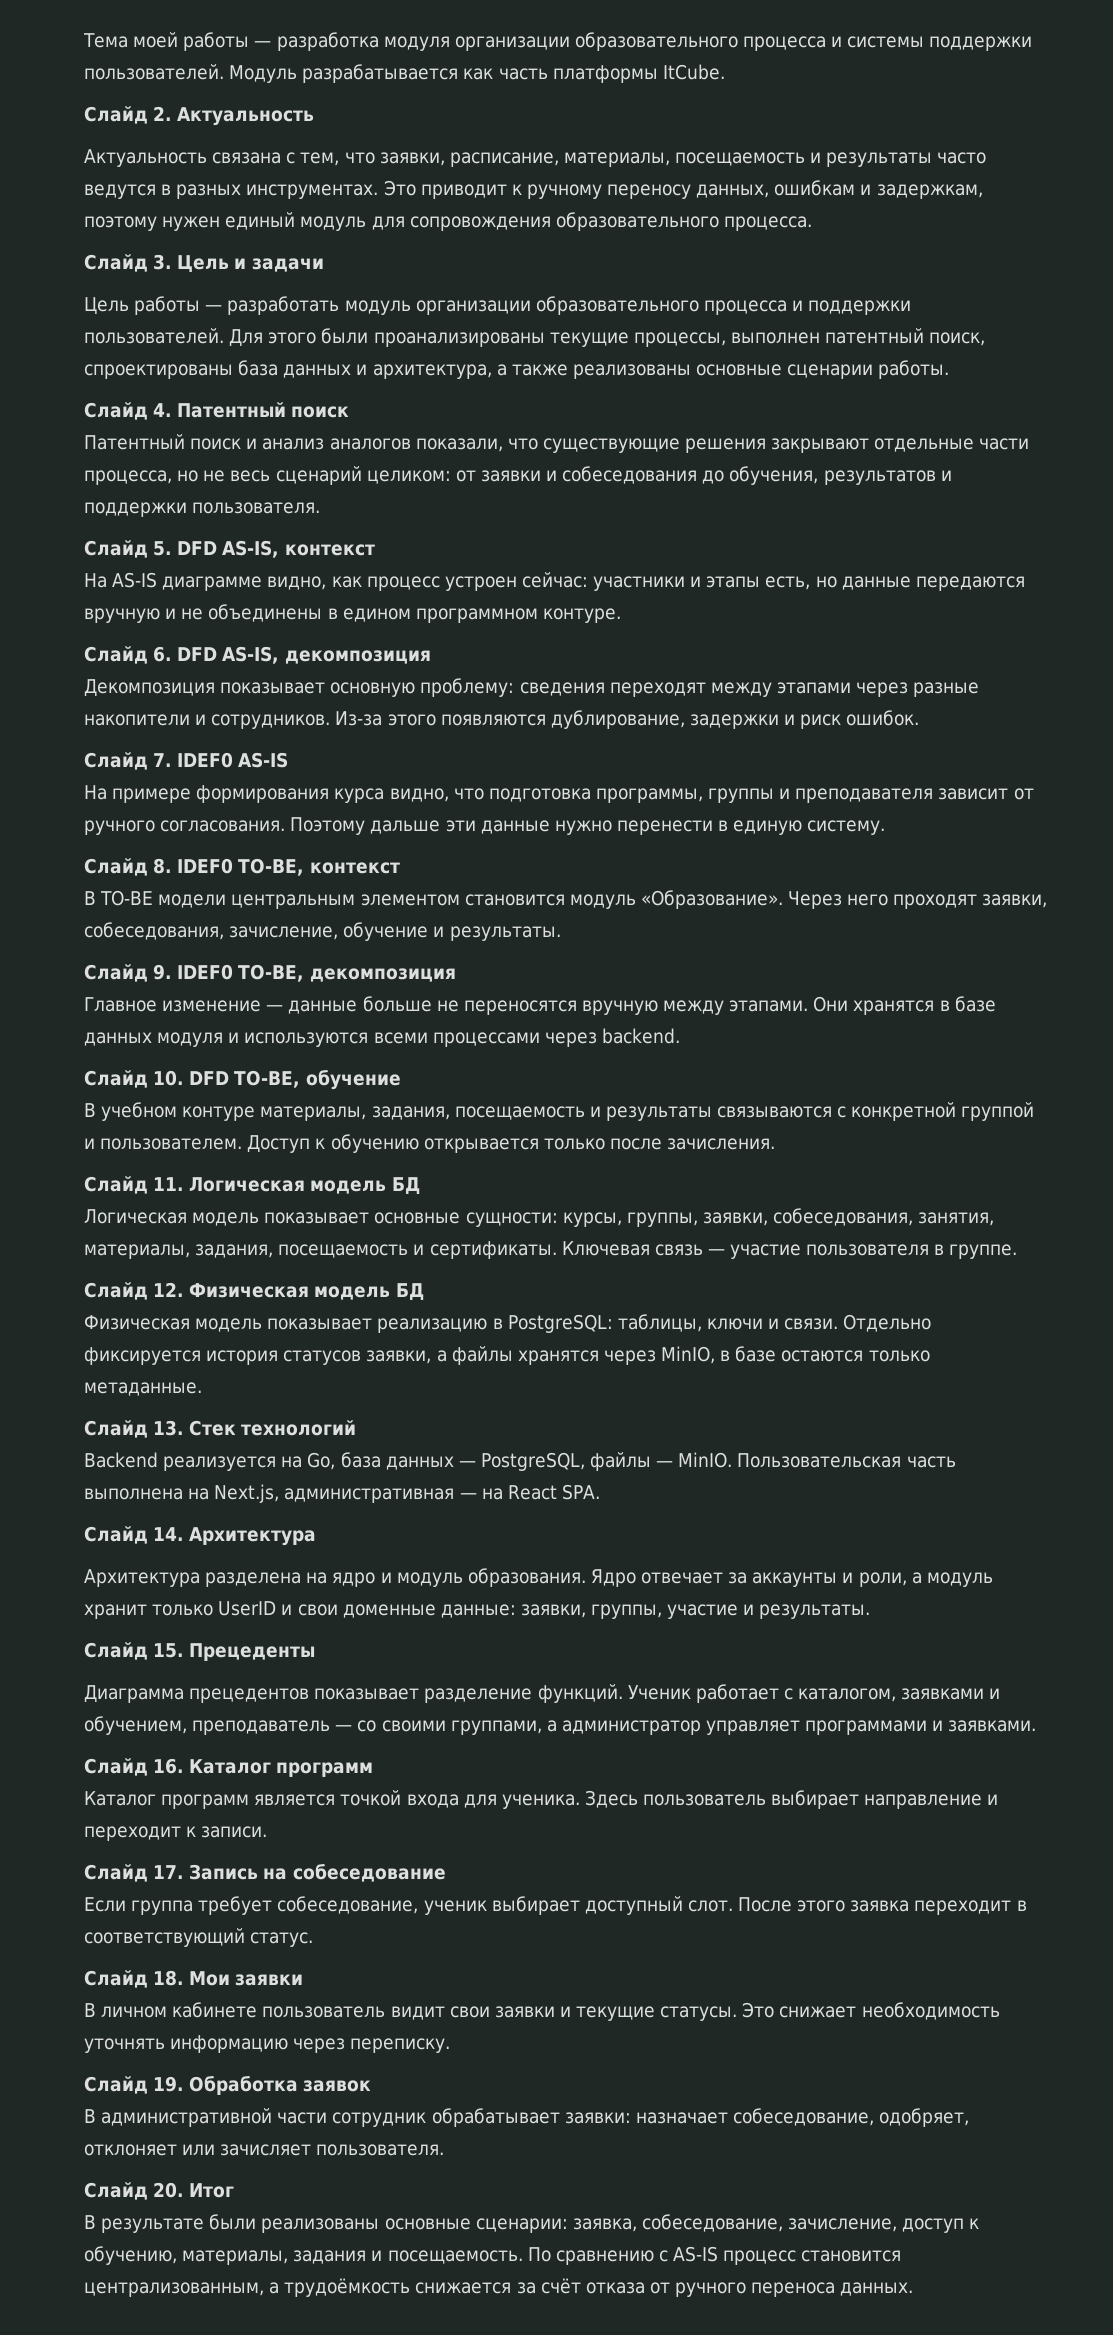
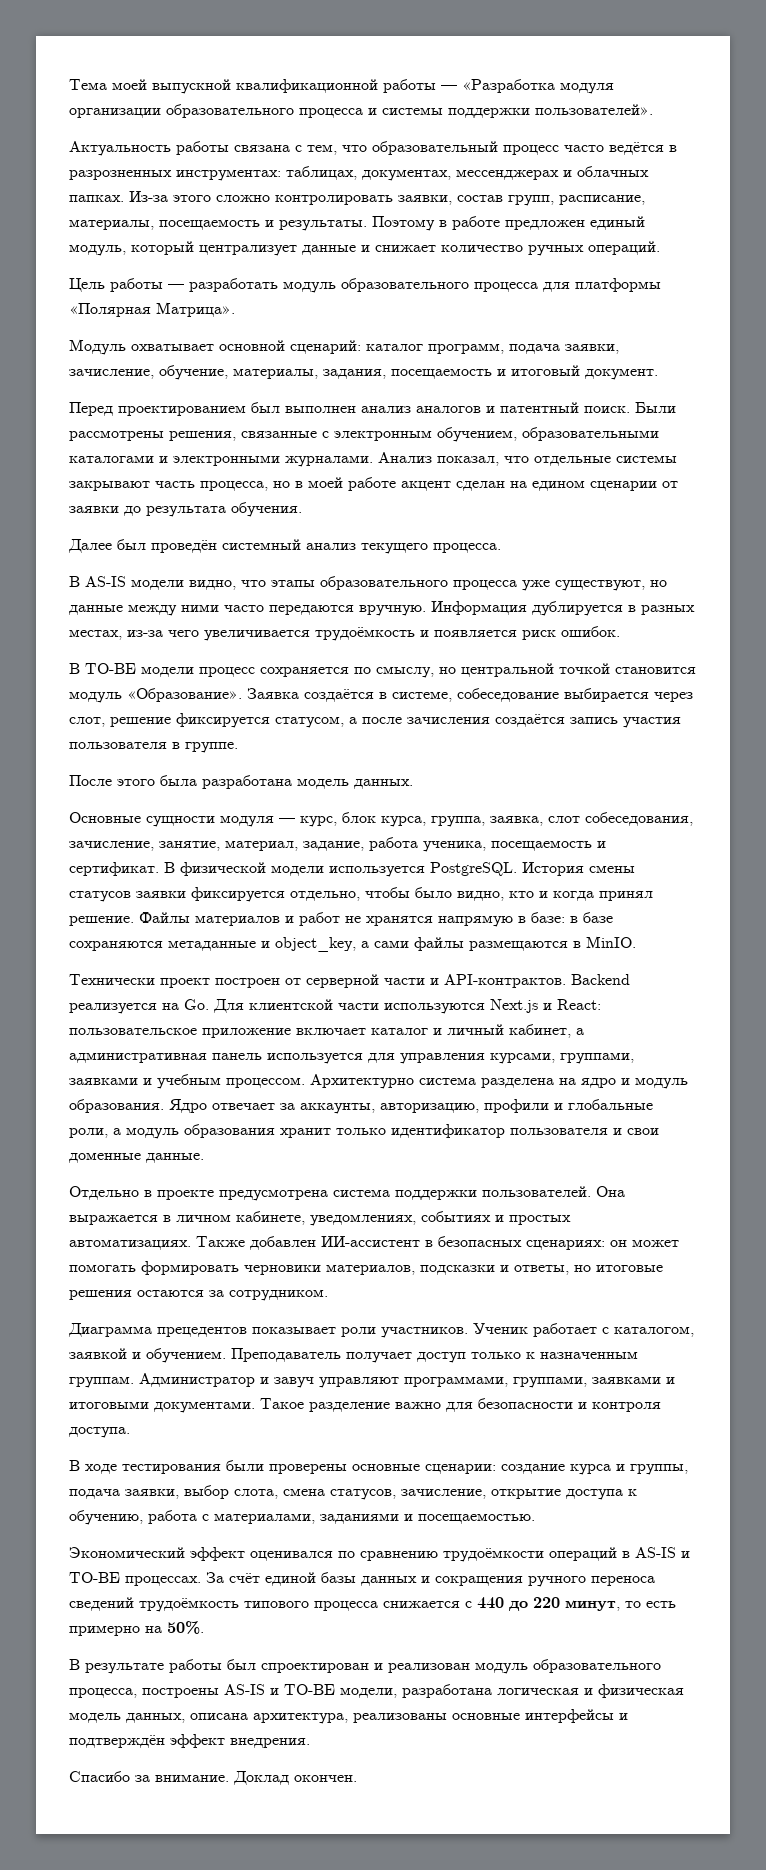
[183,32,379,51] работы — разработка -> [152,79,555,94] выпускной квалификационной работы — «Разработка
[84,64,725,83] [84,106,315,126] [84,149,207,167] пользователей. Модуль разрабатывается как часть платформы ItCube. // Слайд 2. Актуальность // Актуальность -> [535,104,653,115] [69,141,229,156] пользователей». // Актуальность работы
[379,152,987,167] [84,180,983,199] [84,212,812,231] [84,254,324,272] заявки, расписание, материалы, посещаемость и результаты часто ведутся в разных инструментах. Это приводит к ручному переносу данных, ошибкам и задержкам, поэтому нужен единый модуль для сопровождения образовательного процесса. // Слайд 3. Цель и задачи -> [372,141,677,155] [69,166,649,181] [69,191,645,206] [69,216,645,231] [69,241,660,256] образовательный процесс часто ведётся в разрозненных инструментах: таблицах, документах, мессенджерах и облачных папках. Из-за этого сложно контролировать заявки, состав групп, расписание, материалы, посещаемость и результаты. Поэтому в работе предложен единый модуль, который централизует данные и снижает количество ручных операций.
[415,296,912,315] [84,328,986,347] [84,360,950,379] [84,402,350,420] [84,434,1030,453] [84,466,952,485] [84,502,321,517] [84,540,375,558] [84,572,1025,591] [84,604,621,623] [84,646,431,664] [84,678,980,697] [84,710,920,729] [84,752,289,770] [84,785,1034,803] [84,817,886,835] [84,858,400,876] [84,890,1048,909] [84,922,561,941] [84,964,456,982] [84,996,996,1015] [84,1028,680,1047] [84,1069,401,1090] [84,1102,1035,1121] [84,1134,776,1153] [84,1176,420,1194] [84,1208,995,1227] [84,1241,1018,1259] [84,1282,424,1300] [84,1314,932,1333] [84,1346,930,1365] [84,1382,202,1396] [84,1420,357,1438] [84,1452,956,1471] [84,1484,600,1503] [84,1526,317,1546] [84,1569,200,1587] организации образовательного процесса и поддержки пользователей. Для этого были проанализированы текущие процессы, выполнен патентный поиск, спроектированы база данных и архитектура, а также реализованы основные сценарии работы. // Слайд 4. Патентный поиск // Патентный поиск и анализ аналогов показали, что существующие решения закрывают отдельные части процесса, но не весь сценарий целиком: от заявки и собеседования до обучения, результатов и поддержки пользователя. // Слайд 5. DFD AS-IS, контекст // На AS-IS диаграмме видно, как процесс устроен сейчас: участники и этапы есть, но данные передаются вручную и не объединены в едином программном контуре. // Слайд 6. DFD AS-IS, декомпозиция // Декомпозиция показывает основную проблему: сведения переходят между этапами через разные накопители и сотрудников. Из-за этого появляются дублирование, задержки и риск ошибок. // Слайд 7. IDEF0 AS-IS // На примере формирования курса видно, что подготовка программы, группы и преподавателя зависит от ручного согласования. Поэтому дальше эти данные нужно перенести в единую систему. // Слайд 8. IDEF0 TO-BE, контекст // В TO-BE модели центральным элементом становится модуль «Образование». Через него проходят заявки, собеседования, зачисление, обучение и результаты. // Слайд 9. IDEF0 TO-BE, декомпозиция // Главное изменение — данные больше не переносятся вручную между этапами. Они хранятся в базе данных модуля и используются всеми процессами через backend. // Слайд 10. DFD TO-BE, обучение // В учебном контуре материалы, задания, посещаемость и результаты связываются с конкретной группой и пользователем. Доступ к обучению открывается только после зачисления. // Слайд 11. Логическая модель БД // Логическая модель показывает основные сущности: курсы, группы, заявки, собеседования, занятия, материалы, задания, посещаемость и сертификаты. Ключевая связь — участие пользователя в группе. // Слайд 12. Физическая модель БД // Физическая модель показывает реализацию в PostgreSQL: таблицы, ключи и связи. Отдельно фиксируется история статусов заявки, а файлы хранятся через MinIO, в базе остаются только метаданные. // Слайд 13. Стек технологий // Backend реализуется на Go, база данных — PostgreSQL, файлы — MinIO. Пользовательская часть выполнена на Next.js, административная — на React SPA. // Слайд 14. Архитектура // Архитектура -> [341,278,661,292] [69,302,235,317] [69,339,619,355] [69,365,658,380] [69,402,676,416] [69,427,659,442] [69,452,677,467] [69,477,678,491] [69,502,302,517] [68,539,501,554] [69,576,667,591] [69,601,695,616] [69,626,620,641] [69,663,696,678] [69,688,693,703] [69,713,681,728] [69,742,238,753] [69,775,413,789] [69,812,693,827] [69,837,606,852] [69,862,635,877] [69,887,653,902] [69,912,613,927] [69,936,636,952] [69,974,630,988] [69,999,601,1014] [69,1024,584,1038] [69,1052,634,1064] [69,1074,476,1089] образовательного процесса для платформы «Полярная Матрица». // Модуль охватывает основной сценарий: каталог программ, подача заявки, зачисление, обучение, материалы, задания, посещаемость и итоговый документ. // Перед проектированием был выполнен анализ аналогов и патентный поиск. Были рассмотрены решения, связанные с электронным обучением, образовательными каталогами и электронными журналами. Анализ показал, что отдельные системы закрывают часть процесса, но в моей работе акцент сделан на едином сценарии от заявки до результата обучения. // Далее был проведён системный анализ текущего процесса. // В AS-IS модели видно, что этапы образовательного процесса уже существуют, но данные между ними часто передаются вручную. Информация дублируется в разных местах, из-за чего увеличивается трудоёмкость и появляется риск ошибок. // В TO-BE модели процесс сохраняется по смыслу, но центральной точкой становится модуль «Образование». Заявка создаётся в системе, собеседование выбирается через слот, решение фиксируется статусом, а после зачисления создаётся запись участия пользователя в группе. // После этого была разработана модель данных. // Основные сущности модуля — курс, блок курса, группа, заявка, слот собеседования, зачисление, занятие, материал, задание, работа ученика, посещаемость и сертификат. В физической модели используется PostgreSQL. История смены статусов заявки фиксируется отдельно, чтобы было видно, кто и когда принял решение. Файлы материалов и работ не хранятся напрямую в базе: в базе сохраняются метаданные и object_key, а сами файлы размещаются в MinIO. // Технически проект построен от серверной части и API-контрактов. Backend реализуется на Go. Для клиентской части используются Next.js и React: пользовательское приложение включает каталог и личный кабинет, а административная панель используется для управления курсами, группами, заявками и учебным процессом. Архитектурно система
[752,1572,854,1587] аккаунты и -> [300,1099,653,1114] аккаунты, авторизацию, профили и глобальные
(993, 1579) none -> [184,1124,275,1138] образования
[218,1601,277,1616] UserID -> [391,1124,608,1138] идентификатор пользователя
[440,1604,871,1619] [84,1642,316,1661] данные: заявки, группы, участие и результаты. // Слайд 15. Прецеденты -> [146,1153,204,1163] [69,1186,625,1201] [69,1211,571,1226] [69,1236,679,1250] [69,1261,663,1275] [69,1289,328,1301] данные. // Отдельно в проекте предусмотрена система поддержки пользователей. Она выражается в личном кабинете, уведомлениях, событиях и простых автоматизациях. Также добавлен ИИ-ассистент в безопасных сценариях: он может помогать формировать черновики материалов, подсказки и ответы, но итоговые решения остаются за сотрудником.
[424,1684,623,1703] разделение функций. -> [341,1327,468,1338] роли участников.
[901,1688,1001,1700] [84,1716,1037,1735] [84,1758,374,1777] [84,1790,999,1809] [84,1826,268,1841] [84,1863,446,1882] [84,1896,1027,1915] [84,1928,314,1947] [84,1970,304,1988] [84,2002,1000,2021] [84,2035,451,2053] [84,2075,372,2095] [84,2108,970,2127] [84,2144,445,2156] [84,2182,235,2200] [84,2214,980,2233] [84,2246,902,2265] [84,2278,914,2297] заявками и обучением, преподаватель — со своими группами, а администратор управляет программами и заявками. // Слайд 16. Каталог программ // Каталог программ является точкой входа для ученика. Здесь пользователь выбирает направление и переходит к записи. // Слайд 17. Запись на собеседование // Если группа требует собеседование, ученик выбирает доступный слот. После этого заявка переходит в соответствующий статус. // Слайд 18. Мои заявки // В личном кабинете пользователь видит свои заявки и текущие статусы. Это снижает необходимость уточнять информацию через переписку. // Слайд 19. Обработка заявок // В административной части сотрудник обрабатывает заявки: назначает собеседование, одобряет, отклоняет или зачисляет пользователя. // Слайд 20. Итог // В результате были реализованы основные сценарии: заявка, собеседование, зачисление, доступ к обучению, материалы, задания и посещаемость. По сравнению с AS-IS процесс становится централизованным, а трудоёмкость снижается за счёт отказа от ручного переноса данных. -> [69,1348,638,1363] [69,1373,675,1388] [69,1398,661,1413] [69,1427,130,1438] [69,1460,688,1475] [69,1485,637,1500] [69,1510,535,1525] [69,1547,690,1562] [69,1572,655,1587] [69,1597,676,1612] [69,1621,204,1636] [69,1659,661,1674] [69,1684,684,1698] [69,1709,628,1724] [69,1734,310,1748] [69,1771,357,1785] заявкой и обучением. Преподаватель получает доступ только к назначенным группам. Администратор и завуч управляют программами, группами, заявками и итоговыми документами. Такое разделение важно для безопасности и контроля доступа. // В ходе тестирования были проверены основные сценарии: создание курса и группы, подача заявки, выбор слота, смена статусов, зачисление, открытие доступа к обучению, работа с материалами, заданиями и посещаемостью. // Экономический эффект оценивался по сравнению трудоёмкости операций в AS-IS и TO-BE процессах. За счёт единой базы данных и сокращения ручного переноса сведений трудоёмкость типового процесса снижается с 440 до 220 минут, то есть примерно на 50%. // В результате работы был спроектирован и реализован модуль образовательного процесса, построены AS-IS и TO-BE модели, разработана логическая и физическая модель данных, описана архитектура, реализованы основные интерфейсы и подтверждён эффект внедрения. // Спасибо за внимание. Доклад окончен.

